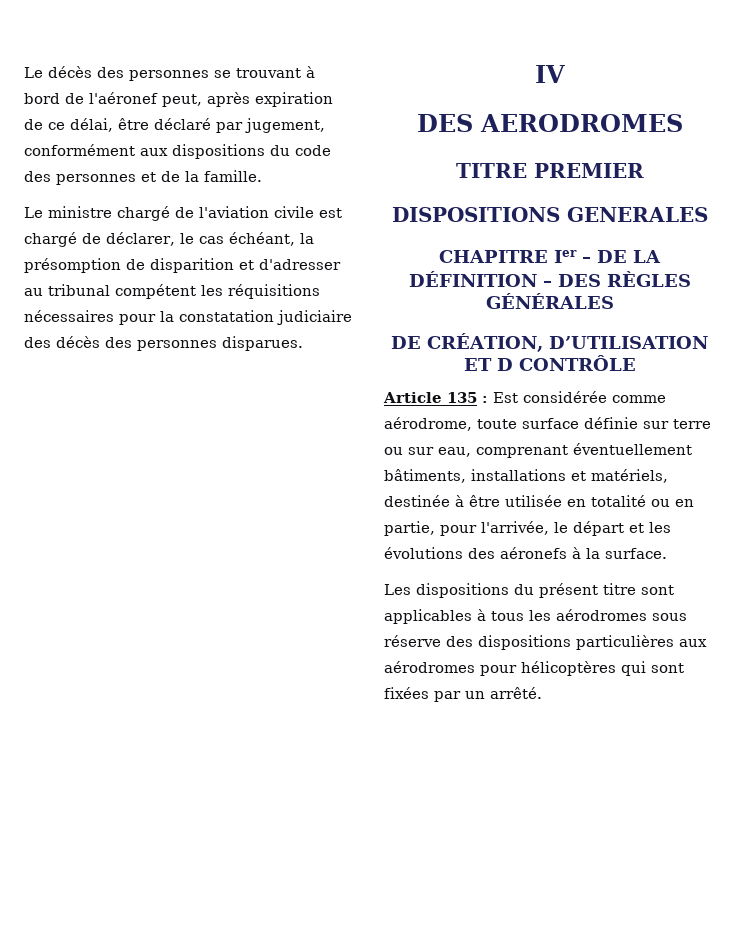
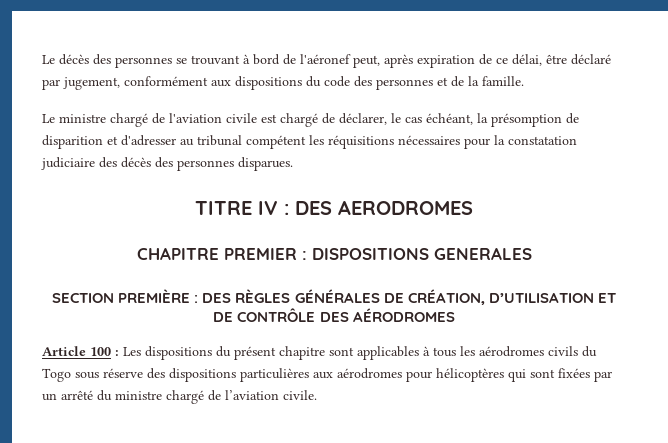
(303, 343) none -> [195,201,252,215] TITRE
(565, 74) // -> [284,204,289,215] :
[455,163,527,178] TITRE -> [136,247,219,260] CHAPITRE
(644, 170) // -> [301,251,307,260] :
[439,250,661,263] [408,271,552,287] CHAPITRE Ier – DE LA DÉFINITION – -> [52,289,199,303] SECTION PREMIÈRE :
(614, 301) // -> (380, 296) none
[496,358,513,371] D -> [213,312,234,322] DE
(636, 363) none -> [319,308,455,322] DES AÉRODROMES
[447,391,666,403] [384,417,711,431] [384,443,692,458] [384,469,668,483] [384,495,694,507] [384,521,671,536] [384,547,667,559] 135 : Est considérée comme aérodrome, toute surface définie sur terre ou sur eau, comprenant éventuellement bâtiments, installations et matériels, destinée à être utilisée en totalité ou en partie, pour l'arrivée, le départ et les évolutions des aéronefs à la surface. // -> [90,347,119,356] 100 :
[603,583,636,595] titre -> [279,346,325,360] chapitre
(647, 615) none -> [548,346,597,357] [42,368,71,382] civils du Togo
[490,687,542,699] arrêté. -> [61,390,317,404] arrêté du ministre chargé de l’aviation civile.

